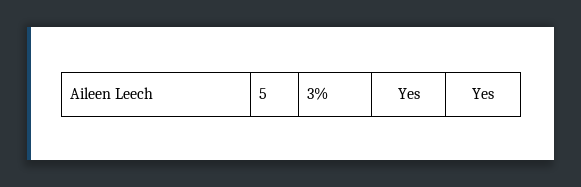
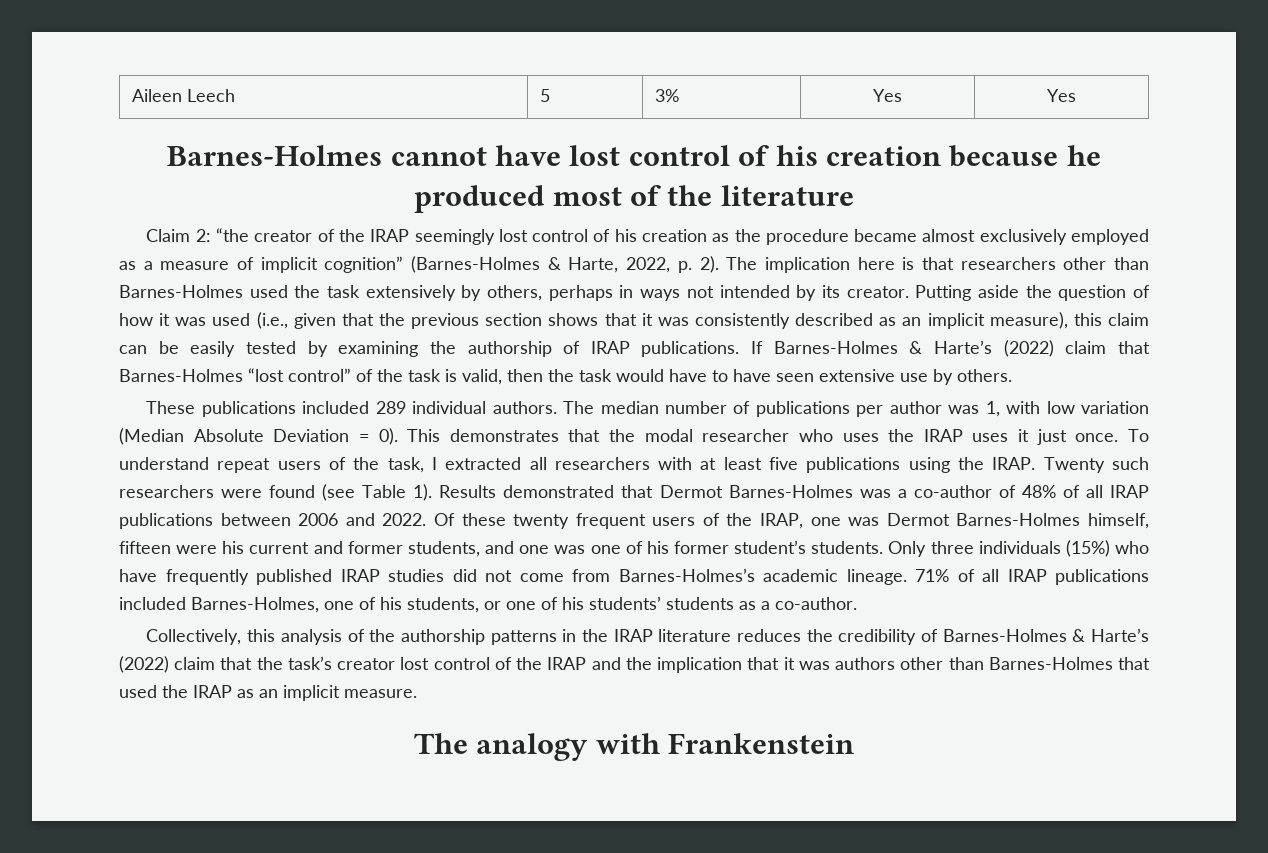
(494, 93) none -> [167,145,1101,167] [414,185,854,213] [146,228,1149,245] [119,256,1150,273] [119,285,1151,301] [119,312,1149,329] [119,340,1150,357] [119,368,1012,385] [146,401,1149,417] [119,428,1150,445] [119,457,1149,473] [119,484,1149,501] [119,513,1150,529] [119,540,1149,557] [119,568,1149,585] [119,596,857,613] [146,628,1150,645] [119,656,1150,673] [119,685,417,701] [413,733,855,761] // Barnes-Holmes cannot have lost control of his creation because he produced most of the literature // Claim 2: “the creator of the IRAP seemingly lost control of his creation as the procedure became almost exclusively employed as a measure of implicit cognition” (Barnes-Holmes & Harte, 2022, p. 2). The implication here is that researchers other than Barnes-Holmes used the task extensively by others, perhaps in ways not intended by its creator. Putting aside the question of how it was used (i.e., given that the previous section shows that it was consistently described as an implicit measure), this claim can be easily tested by examining the authorship of IRAP publications. If Barnes-Holmes & Harte’s (2022) claim that Barnes-Holmes “lost control” of the task is valid, then the task would have to have seen extensive use by others. // These publications included 289 individual authors. The median number of publications per author was 1, with low variation (Median Absolute Deviation = 0). This demonstrates that the modal researcher who uses the IRAP uses it just once. To understand repeat users of the task, I extracted all researchers with at least five publications using the IRAP. Twenty such researchers were found (see Table 1). Results demonstrated that Dermot Barnes-Holmes was a co-author of 48% of all IRAP publications between 2006 and 2022. Of these twenty frequent users of the IRAP, one was Dermot Barnes-Holmes himself, fifteen were his current and former students, and one was one of his former student’s students. Only three individuals (15%) who have frequently published IRAP studies did not come from Barnes-Holmes’s academic lineage. 71% of all IRAP publications included Barnes-Holmes, one of his students, or one of his students’ students as a co-author. // Collectively, this analysis of the authorship patterns in the IRAP literature reduces the credibility of Barnes-Holmes & Harte’s (2022) claim that the task’s creator lost control of the IRAP and the implication that it was authors other than Barnes-Holmes that used the IRAP as an implicit measure. // The analogy with Frankenstein

